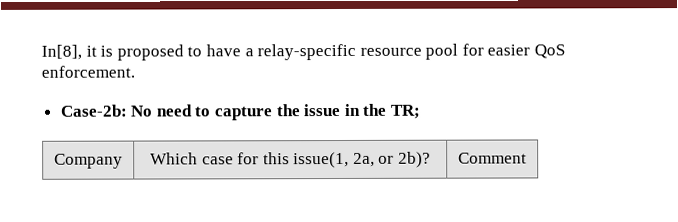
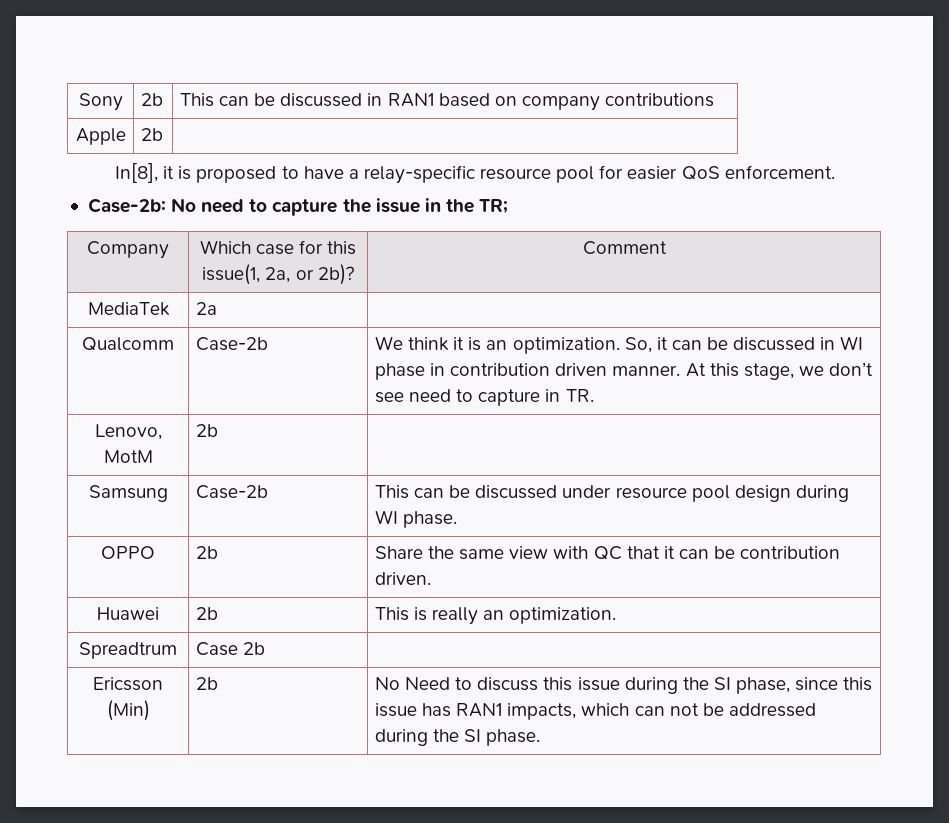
(41, 52) none -> [78,93,123,111] [140,93,163,106] [179,93,715,111] [75,128,126,145] [140,128,163,141] Sony | 2b | This can be discussed in RAN1 based on company contributions // Apple | 2b | //
(527, 158) none -> [87,302,170,316] [195,302,217,315] [82,337,174,351] [195,337,268,351] [374,336,864,354] [374,362,874,380] [374,389,594,406] [94,424,162,440] [103,450,153,463] [195,424,218,437] [88,485,168,502] [195,485,268,499] [374,485,849,502] [374,510,458,528] [101,546,155,559] [195,546,218,559] [374,546,841,560] [374,572,431,585] [97,607,159,620] [195,607,218,620] [374,607,617,625] [79,642,177,659] [195,642,266,656] [93,677,163,691] [106,700,150,721] [195,677,218,690] [374,677,873,694] [374,703,816,720] [374,729,541,746] // MediaTek | 2a | // Qualcomm | Case-2b | We think it is an optimization. So, it can be discussed in WI phase in contribution driven manner. At this stage, we don’t see need to capture in TR. // Lenovo, MotM | 2b | // Samsung | Case-2b | This can be discussed under resource pool design during WI phase. // OPPO | 2b | Share the same view with QC that it can be contribution driven. // Huawei | 2b | This is really an optimization. // Spreadtrum | Case 2b | // Ericsson (Min) | 2b | No Need to discuss this issue during the SI phase, since this issue has RAN1 impacts, which can not be addressed during the SI phase.

